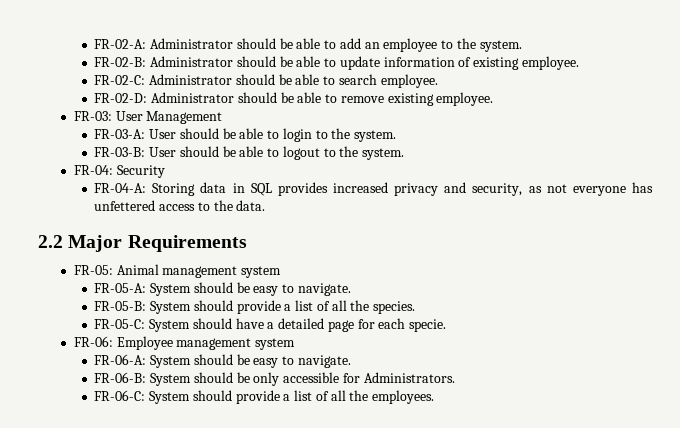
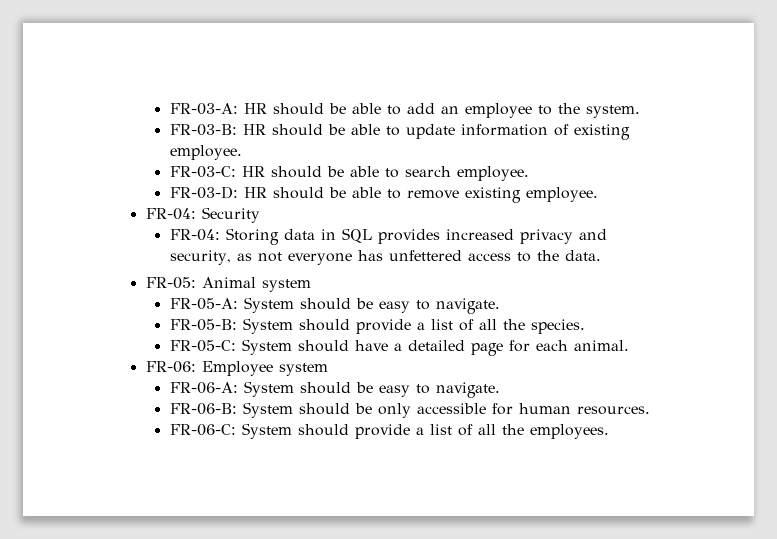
[94,38,233,49] FR-02-A: Administrator -> [169,103,267,115] FR-03-A: HR
[94,56,233,67] FR-02-B: Administrator -> [169,124,266,136] FR-03-B: HR
[94,74,232,85] FR-02-C: Administrator -> [169,166,265,178] FR-03-C: HR
[94,92,234,103] FR-02-D: Administrator -> [169,186,267,199] FR-03-D: HR
[73,111,223,124] [94,128,397,142] [94,146,405,160] // FR-03: User Management // FR-03-A: User should be able to login to the system. // FR-03-B: User should be able to logout to the system. -> (598, 194) none
[94,183,147,193] FR-04-A: -> [169,229,220,241] FR-04:
[38,235,247,252] // 2.2 Major Requirements -> (601, 255) none
[162,266,238,278] management -> (256, 282) none
[409,319,447,332] specie. -> [573,340,629,351] animal.
[176,338,252,350] management -> (273, 368) none
[363,372,455,383] Administrators. -> [518,403,650,415] human resources.

